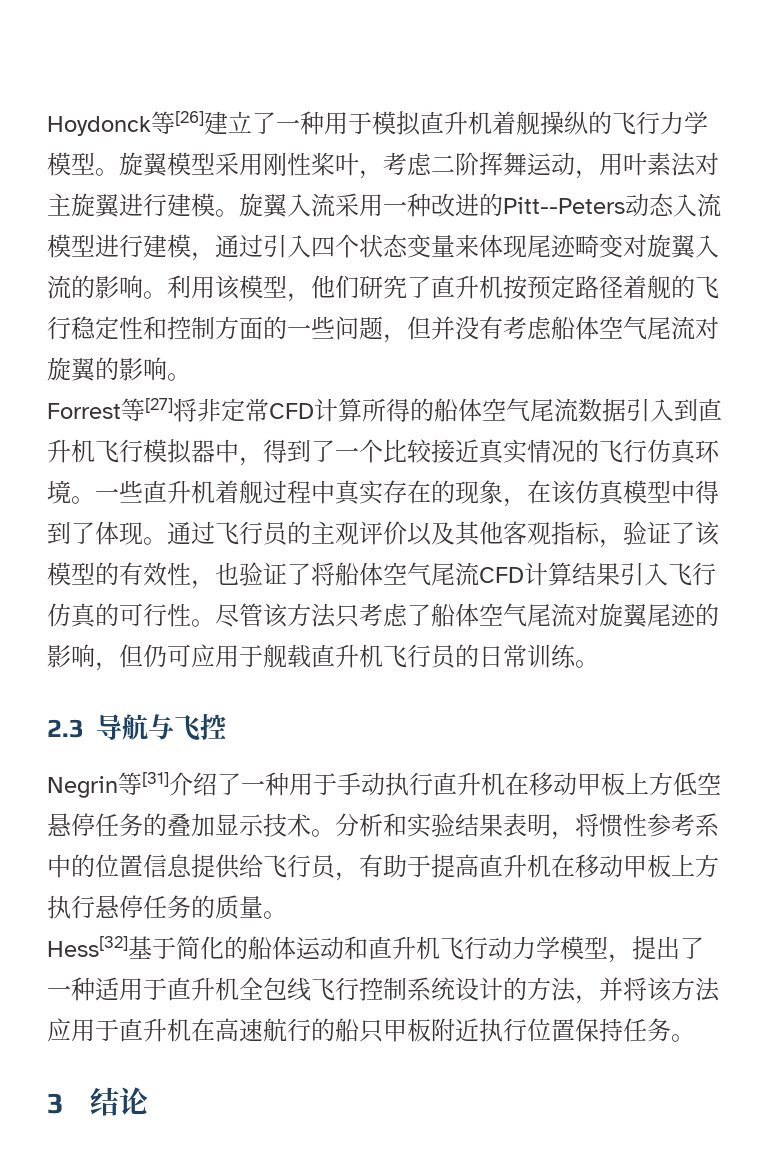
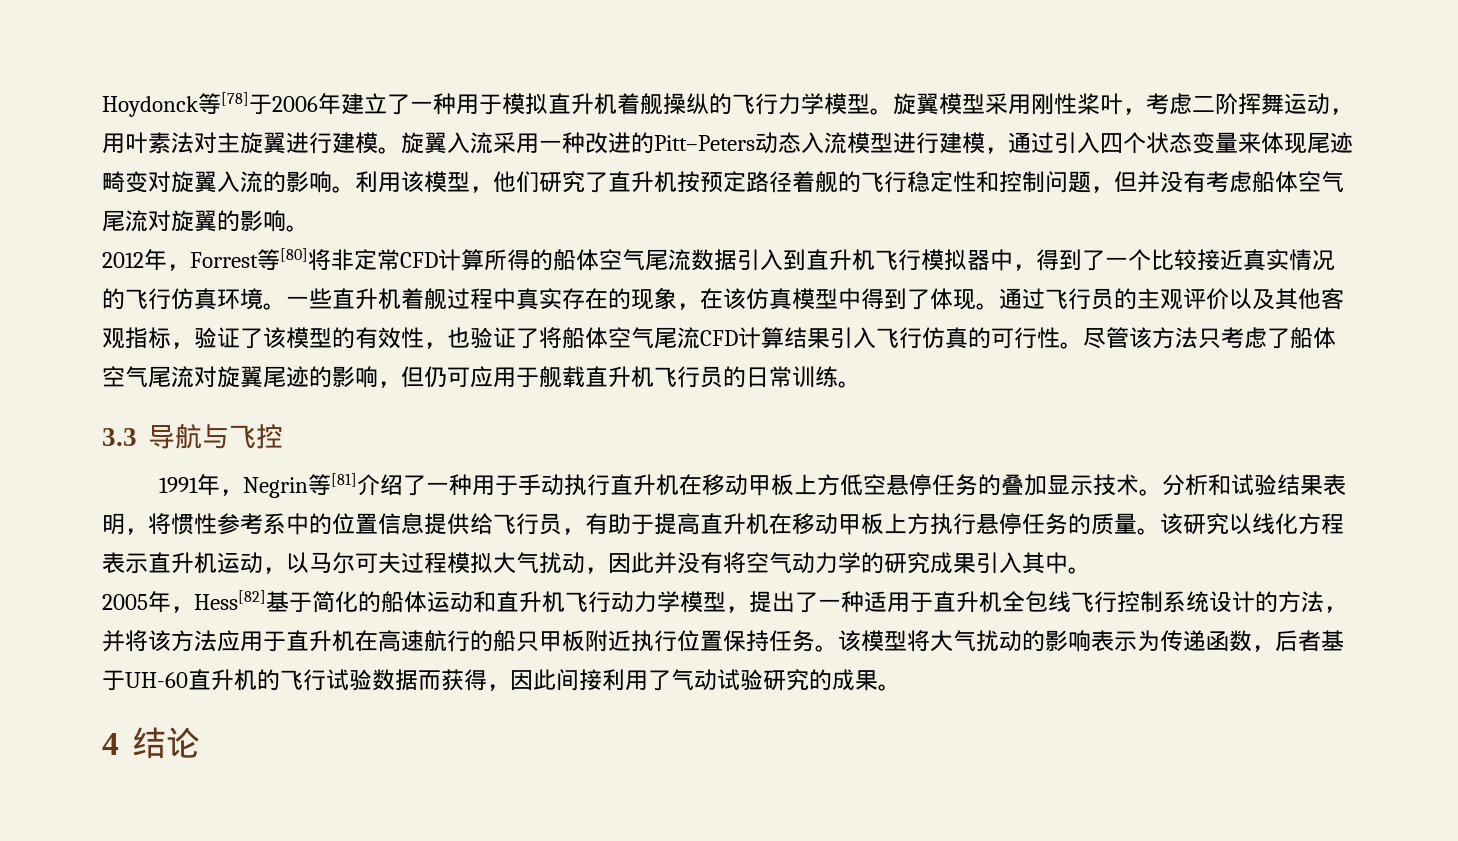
[175,111,204,126] [26] -> [221,92,341,115] [78]于2006年
[503,197,625,214] Pitt--Peters -> [654,135,755,151] Pitt–Peters
[215,316,335,340] 方面的一些 -> (1045, 182) none
[47,398,173,421] Forrest等[27] -> [102,248,308,271] 2012年，Forrest等[80]
[47,719,84,738] 2.3 -> [102,428,137,446] 3.3
[47,772,169,798] Negrin等[31] -> [158,473,357,498] 1991年，Negrin等[81]
[407,813,431,838] 实 -> [1230,474,1254,496] 试
[47,936,128,957] // Hess[32] -> [1160,513,1344,535] [102,552,1091,574] [102,590,266,613] 该研究以线化方程表示直升机运动，以马尔可夫过程模拟大气扰动，因此并没有将空气动力学的研究成果引入其中。 // 2005年，Hess[82]
[47,1093,64,1114] // 3 -> [838,630,1344,652] [102,669,901,691] [102,733,119,755] 该模型将大气扰动的影响表示为传递函数，后者基于UH-60直升机的飞行试验数据而获得，因此间接利用了气动试验研究的成果。 // 4

